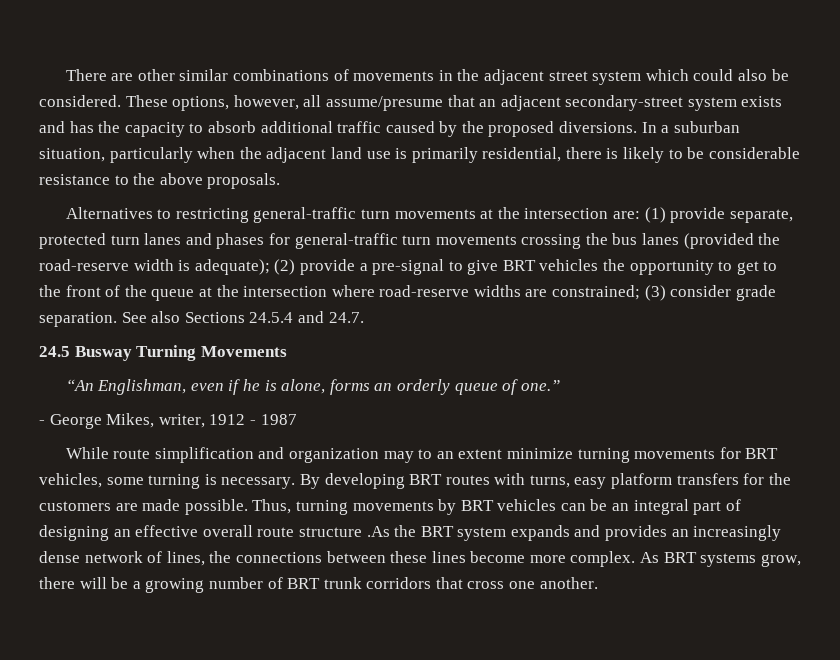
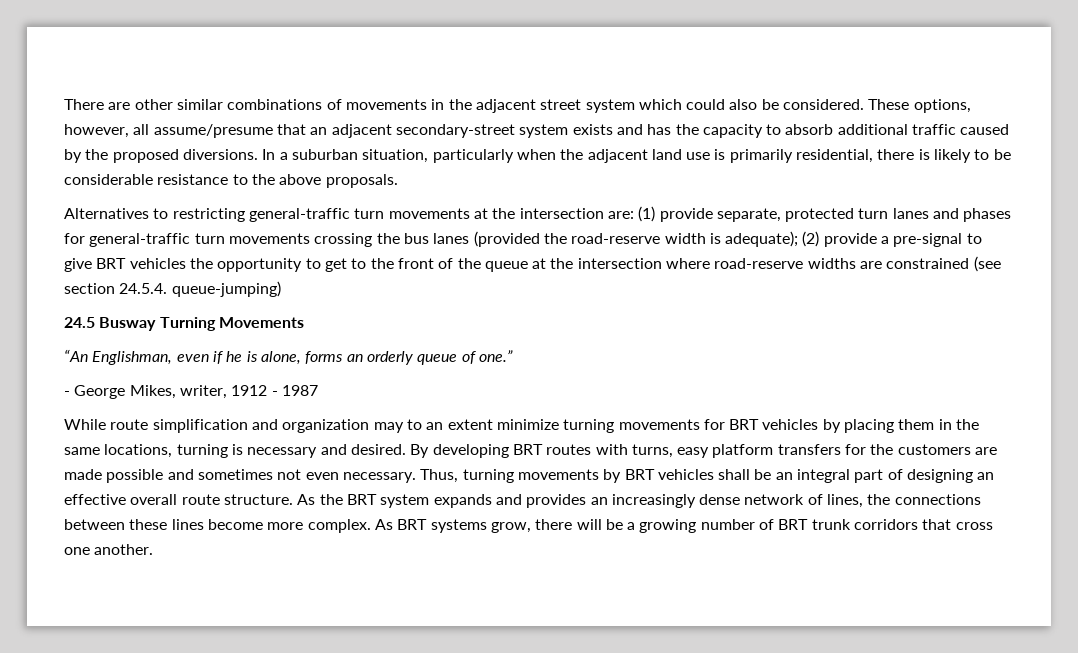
[552,285,776,301] [39,311,364,327] constrained; (3) consider grade separation. See also Sections 24.5.4 and 24.7. -> [886,256,1001,272] [64,281,281,297] constrained (see section 24.5.4. queue-jumping)
[39,473,296,489] vehicles, some turning is necessary. -> [762,419,980,433] [64,444,406,458] vehicles by placing them in the same locations, turning is necessary and desired.
[184,499,248,515] possible. -> [106,469,416,483] possible and sometimes not even necessary.
[560,503,586,511] can -> [718,469,751,480] shall
[298,526,390,537] structure .As -> [223,494,316,505] structure. As

